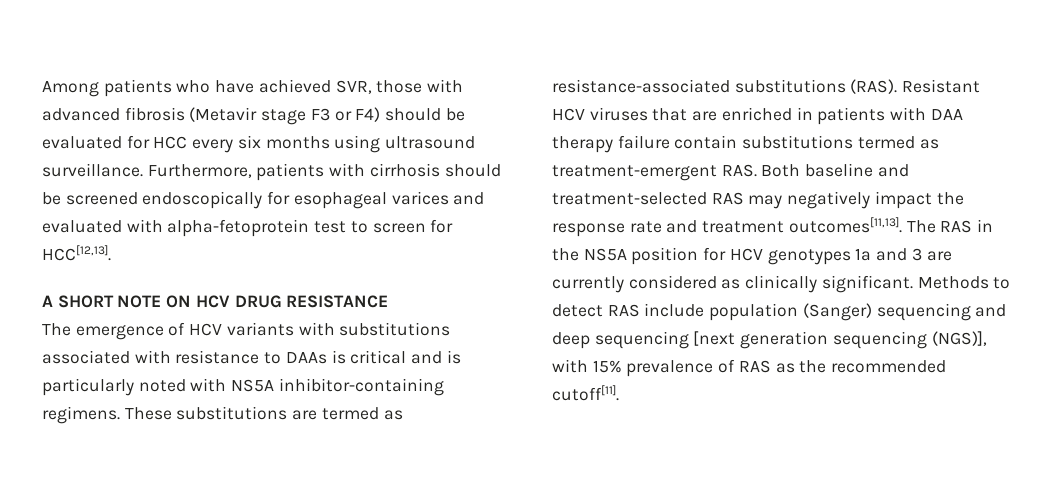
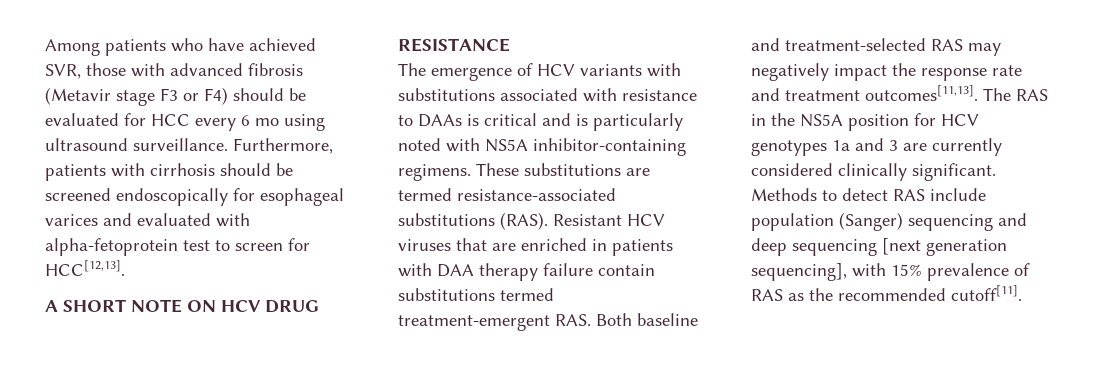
[237,135,330,149] six months -> [241,115,279,126] 6 mo
[383,410,403,420] as -> (452, 194) none
[919,139,939,149] as -> (554, 294) none
[721,279,741,289] as -> (833, 169) none
[832,331,987,349] sequencing (NGS)], -> [751,263,847,281] sequencing],

